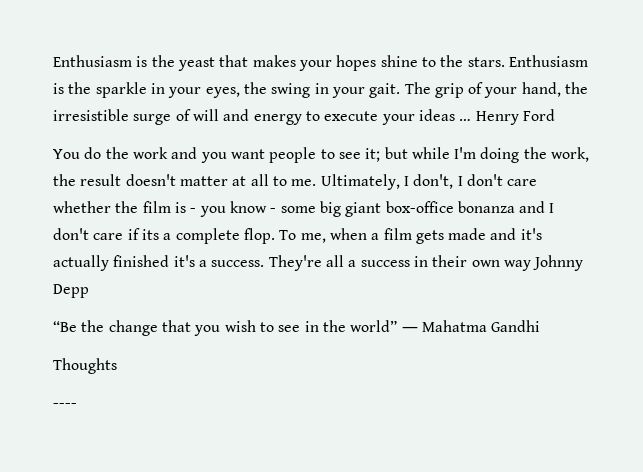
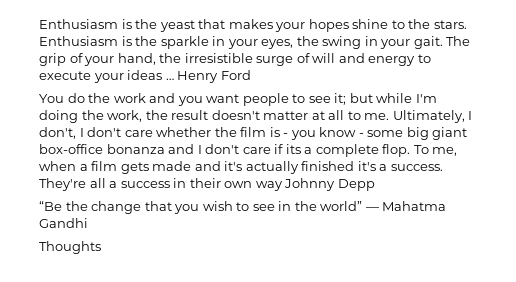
[53,403,77,408] // ---- -> (101, 247) none

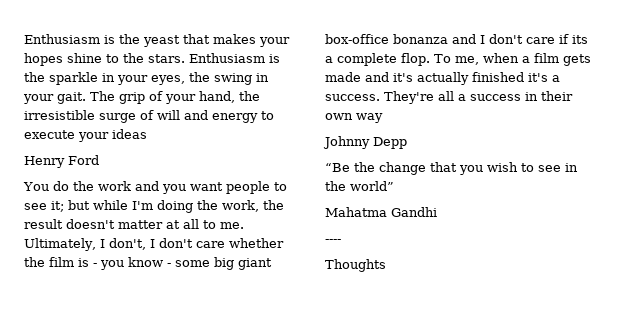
[165,78,174,80] … -> (147, 134) //
(283, 186) none -> (383, 118) //
[365,207,379,211] ― -> (394, 186) //
(88, 223) none -> [325,239,341,243] // ----

